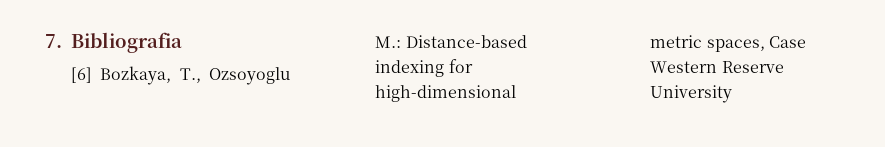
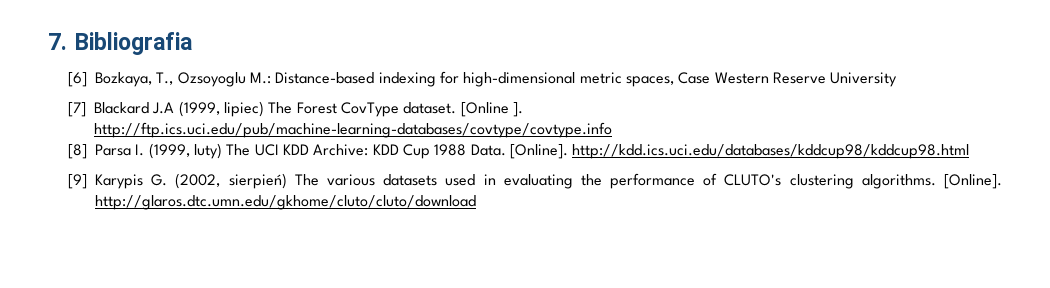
(733, 94) none -> [68,101,523,117] [94,122,613,138] [68,143,970,159] [68,173,1002,189] [95,195,477,210] // [7] Blackard J.A (1999, lipiec) The Forest CovType dataset. [Online ]. http://ftp.ics.uci.edu/pub/machine-learning-databases/covtype/covtype.info // [8] Parsa I. (1999, luty) The UCI KDD Archive: KDD Cup 1988 Data. [Online]. http://kdd.ics.uci.edu/databases/kddcup98/kddcup98.html // [9] Karypis G. (2002, sierpień) The various datasets used in evaluating the performance of CLUTO's clustering algorithms. [Online]. http://glaros.dtc.umn.edu/gkhome/cluto/cluto/download

